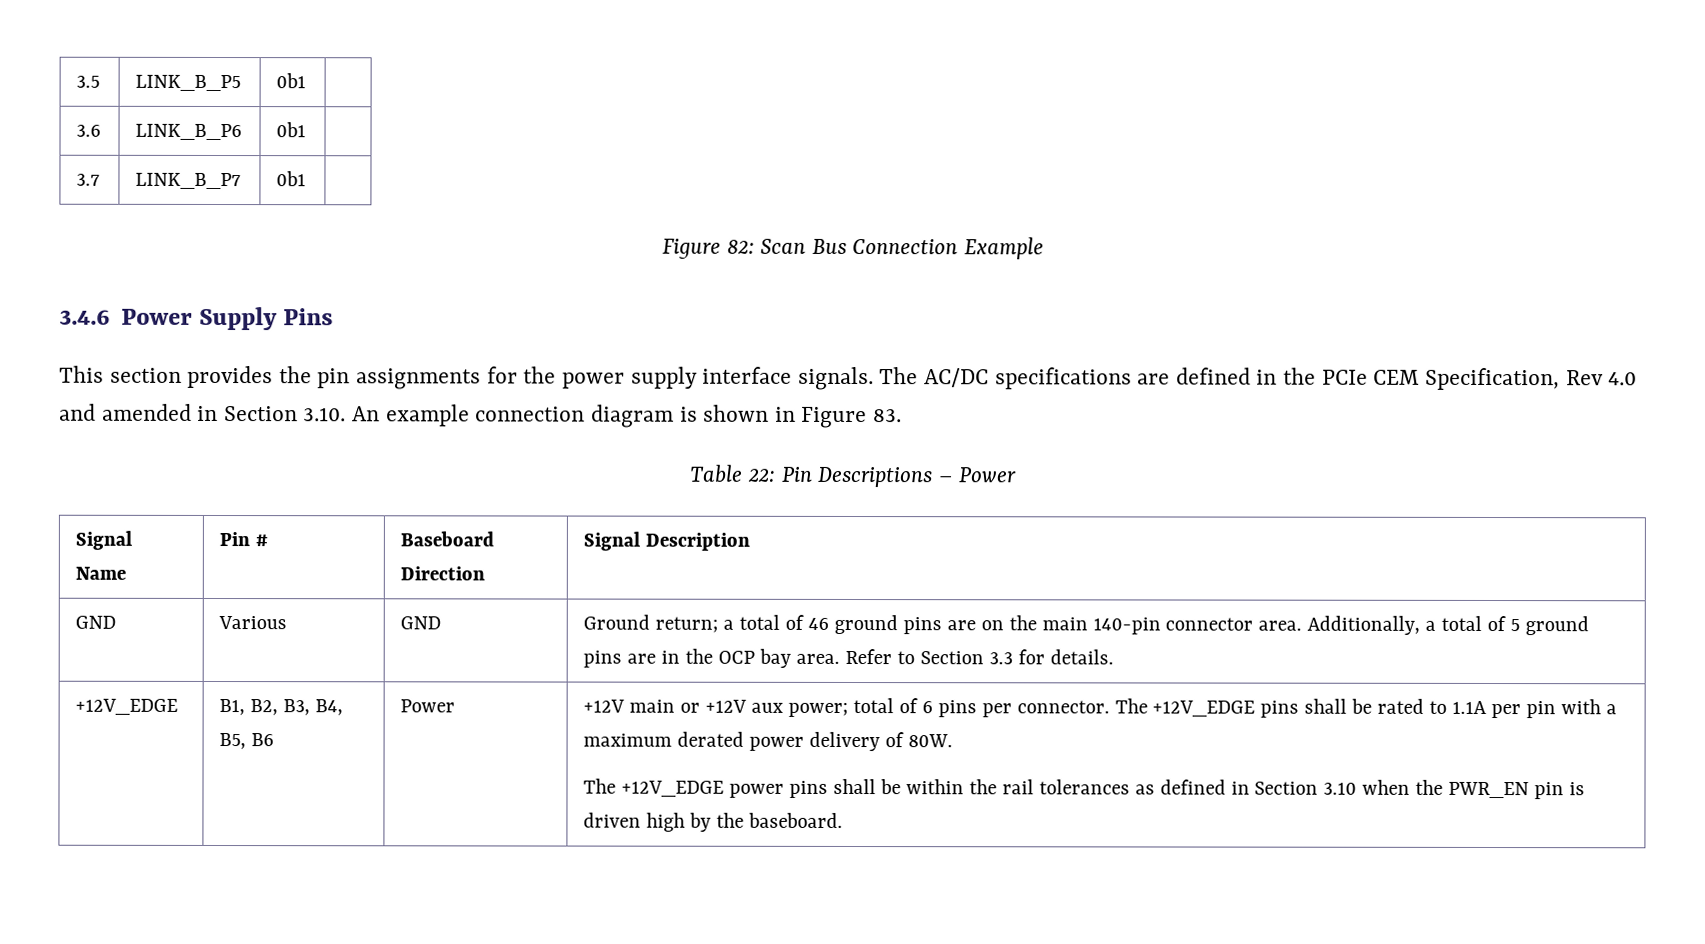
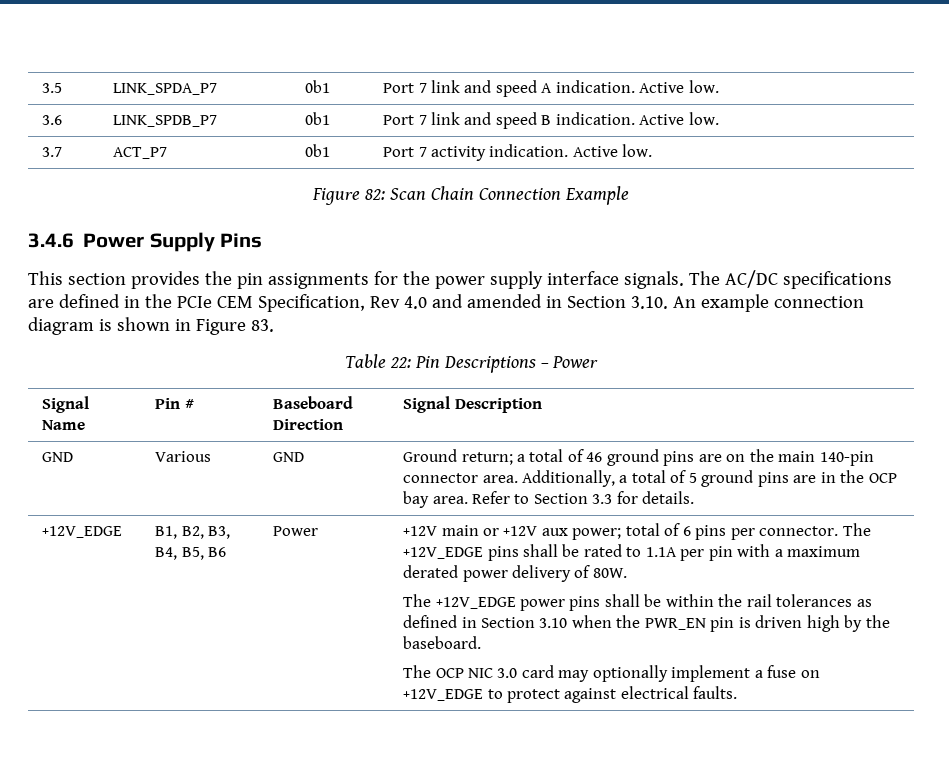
[135,74,242,92] [276,73,307,89] LINK_B_P5 | 0b1 | -> [113,83,218,95] [305,80,331,93] [383,80,719,97] LINK_SPDA_P7 | 0b1 | Port 7 link and speed A indication. Active low.
[135,123,243,141] [276,122,307,138] LINK_B_P6 | 0b1 | -> [113,115,218,127] [305,112,331,125] [383,112,719,129] LINK_SPDB_P7 | 0b1 | Port 7 link and speed B indication. Active low.
[135,172,242,190] [276,171,307,187] LINK_B_P7 | 0b1 | -> [113,147,168,159] [305,144,331,157] [383,144,653,161] ACT_P7 | 0b1 | Port 7 activity indication. Active low.
[811,238,847,254] Bus -> [430,186,474,200] Chain
(843, 820) none -> [403,665,820,682] [403,686,738,703] // The OCP NIC 3.0 card may optionally implement a fuse on +12V_EDGE to protect against electrical faults.

